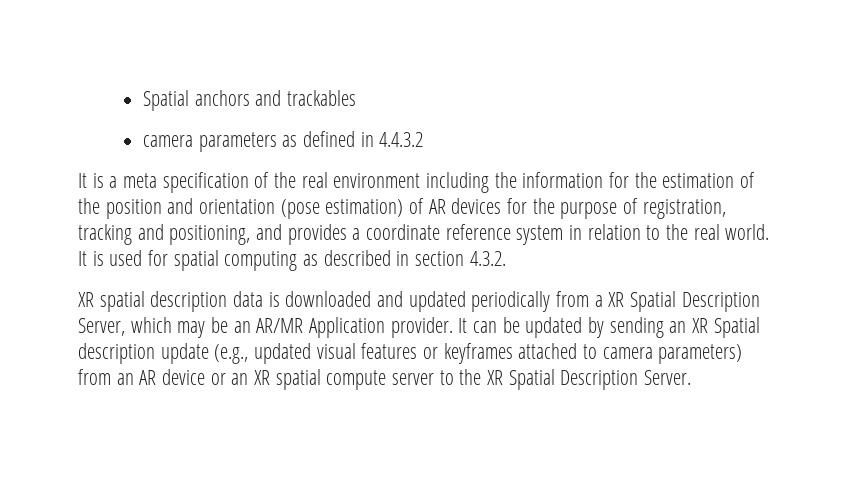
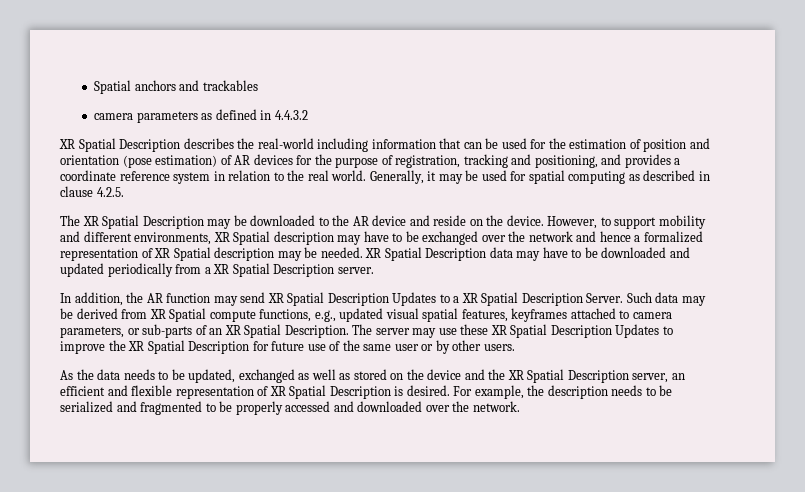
[78,172,604,193] It is a meta specification of the real environment including the information -> [59,138,527,152] XR Spatial Description describes the real-world including information that can be used
[78,198,100,214] the -> (641, 144) none
[78,251,104,266] It is -> [369,170,479,184] Generally, it may be
[415,251,506,266] [78,291,280,312] section 4.3.2. // XR spatial description data is -> [60,186,124,197] [60,215,706,229] [60,231,703,245] [60,247,598,261] clause 4.2.5. // The XR Spatial Description may be downloaded to the AR device and reside on the device. However, to support mobility and different environments, XR Spatial description may have to be exchanged over the network and hence a formalized representation of XR Spatial description may be needed. XR Spatial Description data may have to be
[78,317,760,338] [78,343,743,364] [78,369,692,390] Server, which may be an AR/MR Application provider. It can be updated by sending an XR Spatial description update (e.g., updated visual features or keyframes attached to camera parameters) from an AR device or an XR spatial compute server to the XR Spatial Description Server. -> [337,267,374,274] [60,292,706,306] [60,308,672,322] [60,324,673,338] [60,340,515,354] [60,369,685,383] [60,385,673,399] [60,401,520,415] server. // In addition, the AR function may send XR Spatial Description Updates to a XR Spatial Description Server. Such data may be derived from XR Spatial compute functions, e.g., updated visual spatial features, keyframes attached to camera parameters, or sub-parts of an XR Spatial Description. The server may use these XR Spatial Description Updates to improve the XR Spatial Description for future use of the same user or by other users. // As the data needs to be updated, exchanged as well as stored on the device and the XR Spatial Description server, an efficient and flexible representation of XR Spatial Description is desired. For example, the description needs to be serialized and fragmented to be properly accessed and downloaded over the network.

